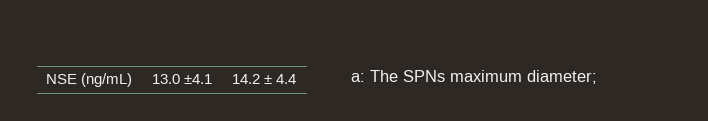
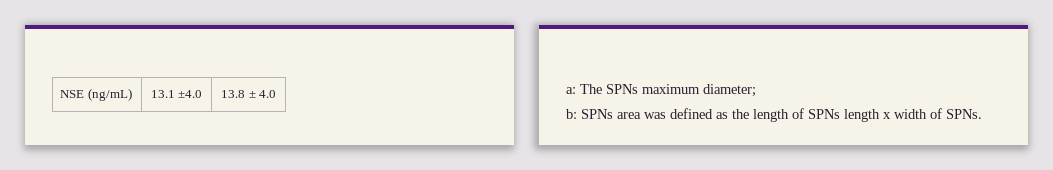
[151,74,213,84] [231,74,297,84] 13.0 ±4.1 | 14.2 ± 4.4 -> [150,90,203,98] [220,90,277,98] 13.1 ±4.0 | 13.8 ± 4.0
(597, 77) none -> [566,108,982,122] // b: SPNs area was defined as the length of SPNs length x width of SPNs.

